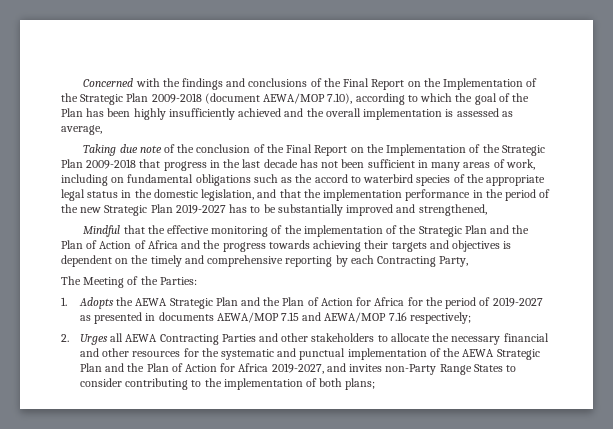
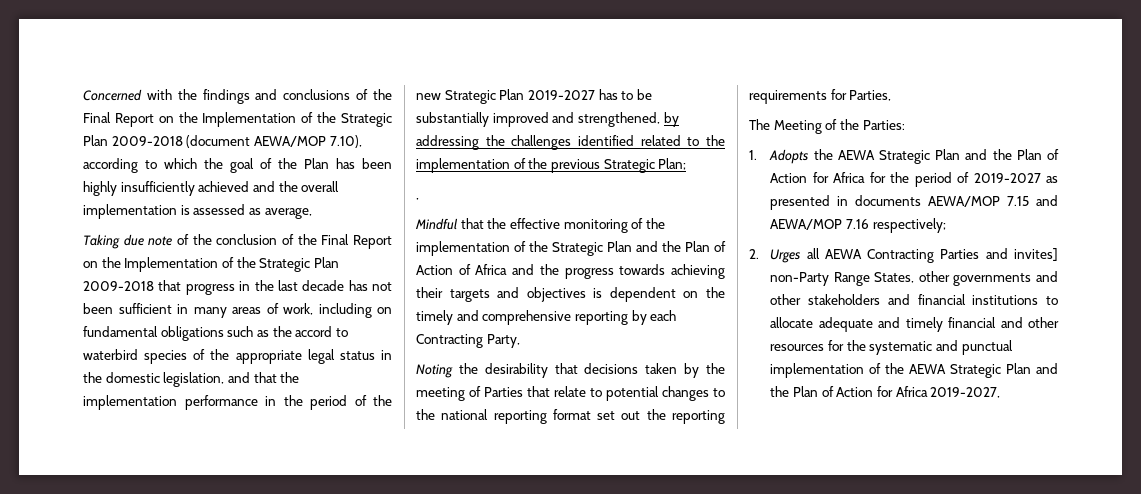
(487, 210) none -> [663,112,679,127] [416,135,725,150] [416,158,687,173] [416,198,419,200] by addressing the challenges identified related to the implementation of the previous Strategic Plan; // ,
(469, 261) none -> [416,363,725,378] [416,386,725,401] [416,409,725,424] [749,89,892,104] // Noting the desirability that decisions taken by the meeting of Parties that relate to potential changes to the national reporting format set out the reporting requirements for Parties,
[281,333,501,345] other stakeholders to allocate the necessary -> [1014,248,1058,261] [770,271,1058,286] [770,294,1058,305] [770,317,943,332] invites] non-Party Range States, other governments and other stakeholders and financial institutions to allocate adequate and timely
[326,363,517,375] [79,378,376,390] and invites non-Party Range States to consider contributing to the implementation of both plans; -> (1001, 392) none

